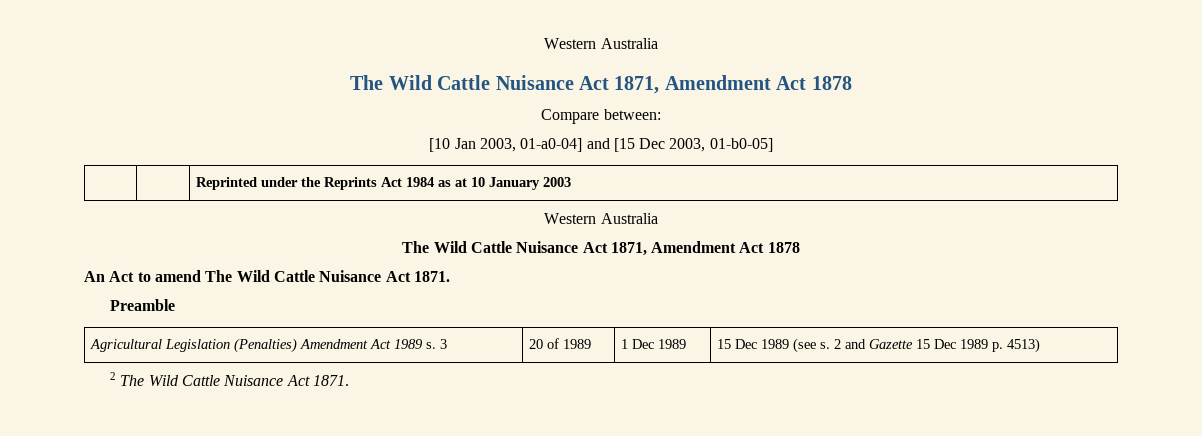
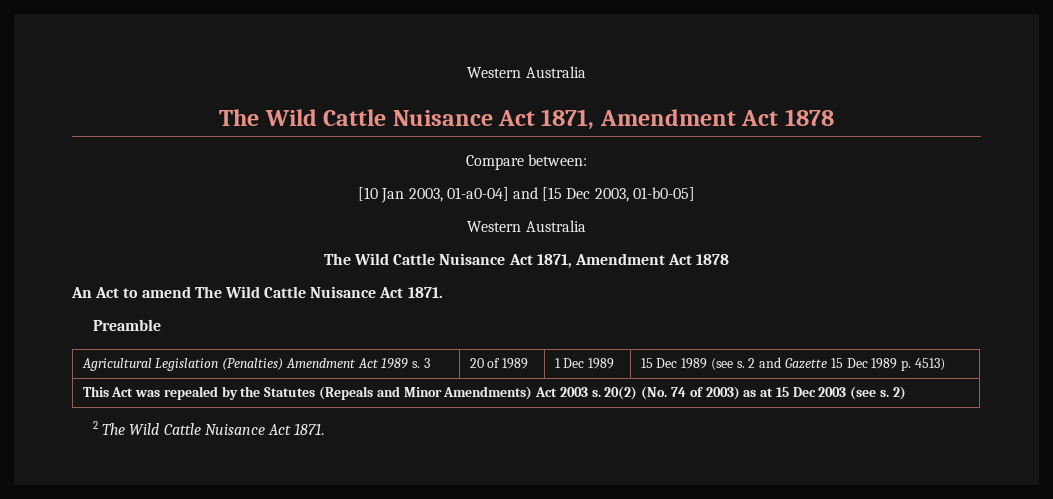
[196,177,572,190] // | | Reprinted under the Reprints Act 1984 as at 10 January 2003 -> (695, 194) none
(1041, 345) none -> [82,386,906,400] // This Act was repealed by the Statutes (Repeals and Minor Amendments) Act 2003 s. 20(2) (No. 74 of 2003) as at 15 Dec 2003 (see s. 2)

